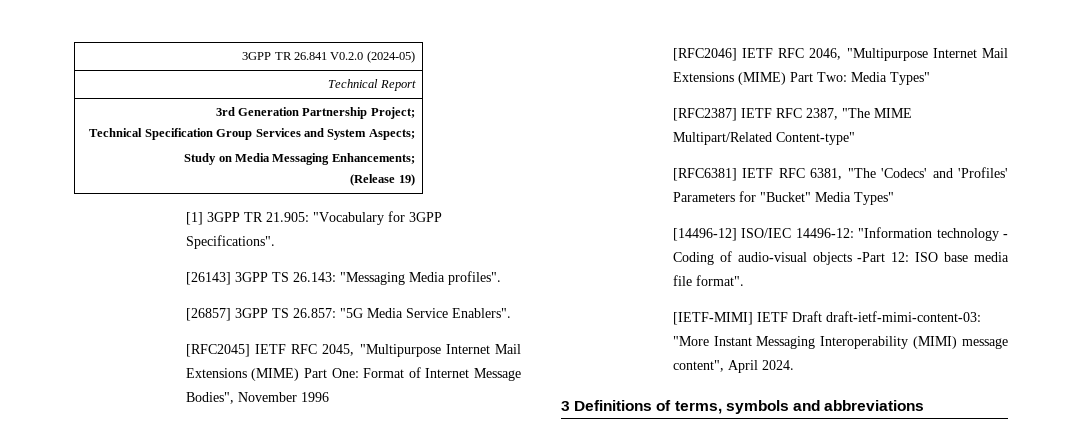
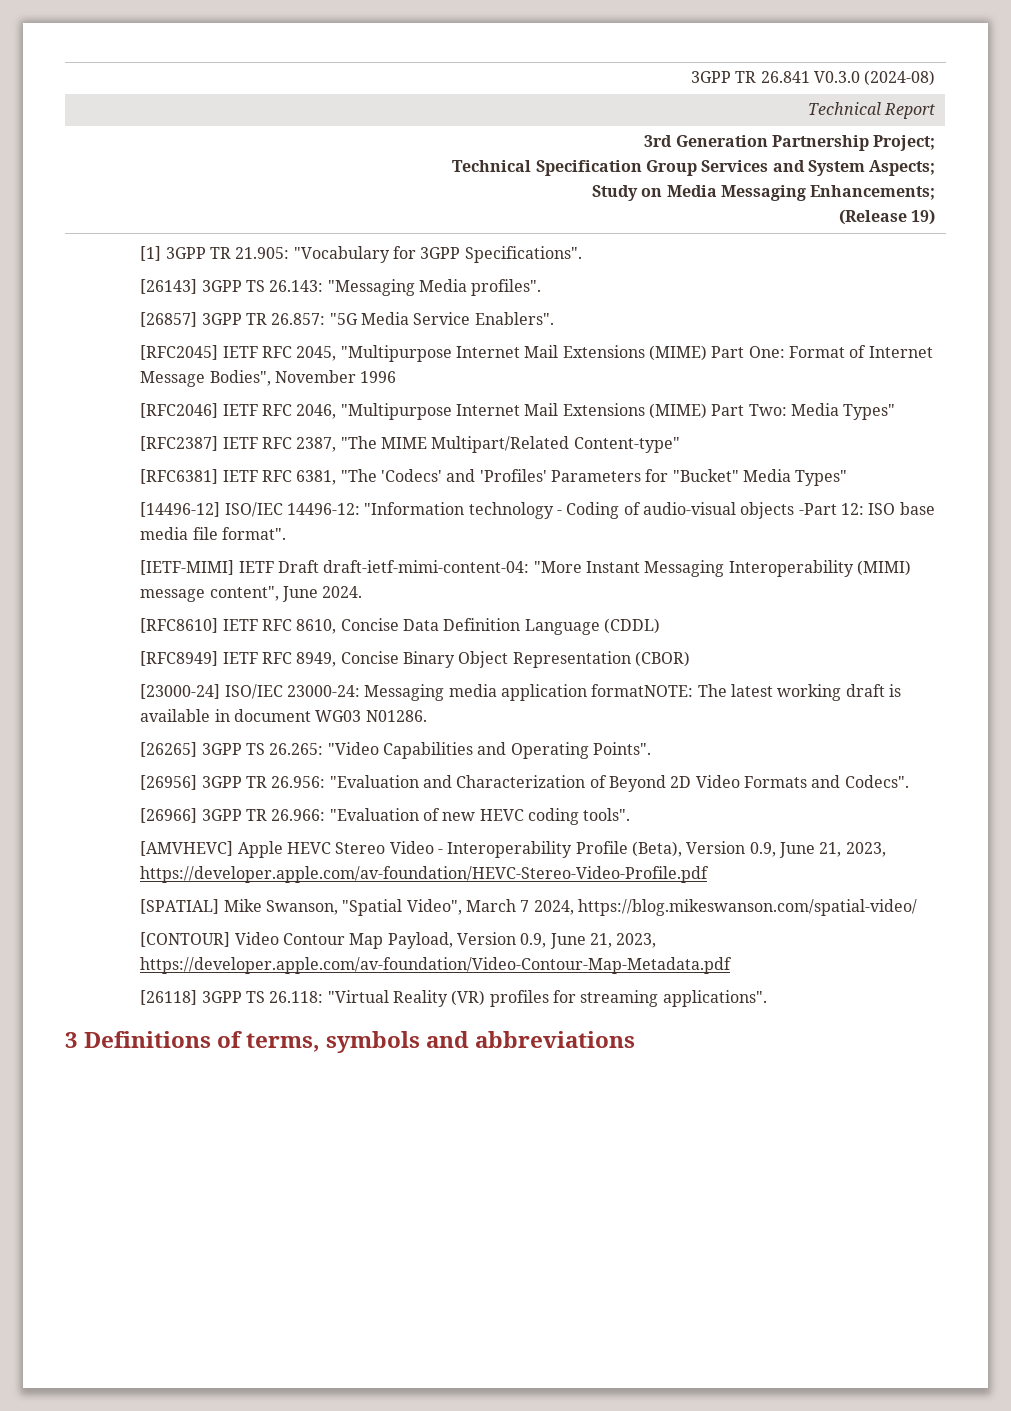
[330,51,415,63] V0.2.0 (2024-05) -> [814,70,936,86] V0.3.0 (2024-08)
[271,308,289,318] TS -> [246,313,268,325] TR
[825,311,981,322] draft-ietf-mimi-content-03: -> [323,560,530,573] draft-ietf-mimi-content-04:
[727,360,758,373] April -> [282,586,319,602] June
(794, 365) none -> [140,618,661,635] [140,651,691,668] [140,684,901,701] [140,709,427,722] [140,742,652,759] [140,775,909,792] [140,808,631,825] [140,841,886,858] [140,866,710,883] [140,899,918,916] [140,932,657,949] [140,957,733,974] [140,990,767,1007] // [RFC8610] IETF RFC 8610, Concise Data Definition Language (CDDL) // [RFC8949] IETF RFC 8949, Concise Binary Object Representation (CBOR) // [23000-24] ISO/IEC 23000-24: Messaging media application formatNOTE: The latest working draft is available in document WG03 N01286. // [26265] 3GPP TS 26.265: "Video Capabilities and Operating Points". // [26956] 3GPP TR 26.956: "Evaluation and Characterization of Beyond 2D Video Formats and Codecs". // [26966] 3GPP TR 26.966: "Evaluation of new HEVC coding tools". // [AMVHEVC] Apple HEVC Stereo Video - Interoperability Profile (Beta), Version 0.9, June 21, 2023, https://developer.apple.com/av-foundation/HEVC-Stereo-Video-Profile.pdf // [SPATIAL] Mike Swanson, "Spatial Video", March 7 2024, https://blog.mikeswanson.com/spatial-video/ // [CONTOUR] Video Contour Map Payload, Version 0.9, June 21, 2023, https://developer.apple.com/av-foundation/Video-Contour-Map-Metadata.pdf // [26118] 3GPP TS 26.118: "Virtual Reality (VR) profiles for streaming applications".

